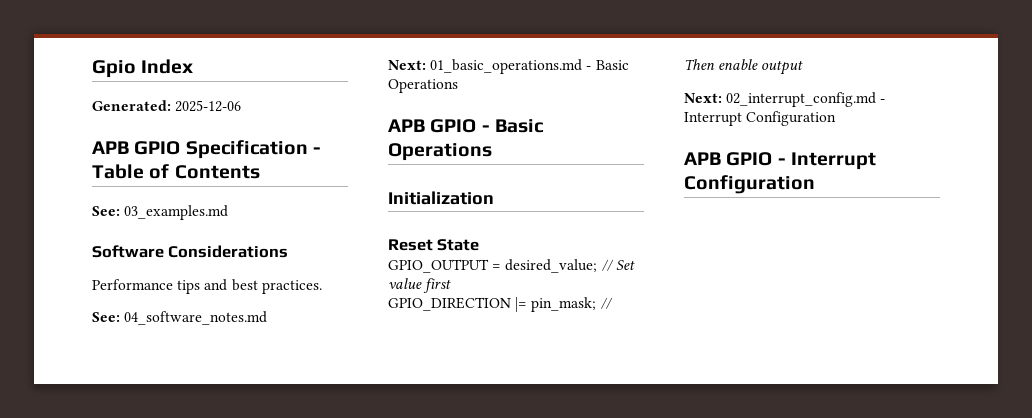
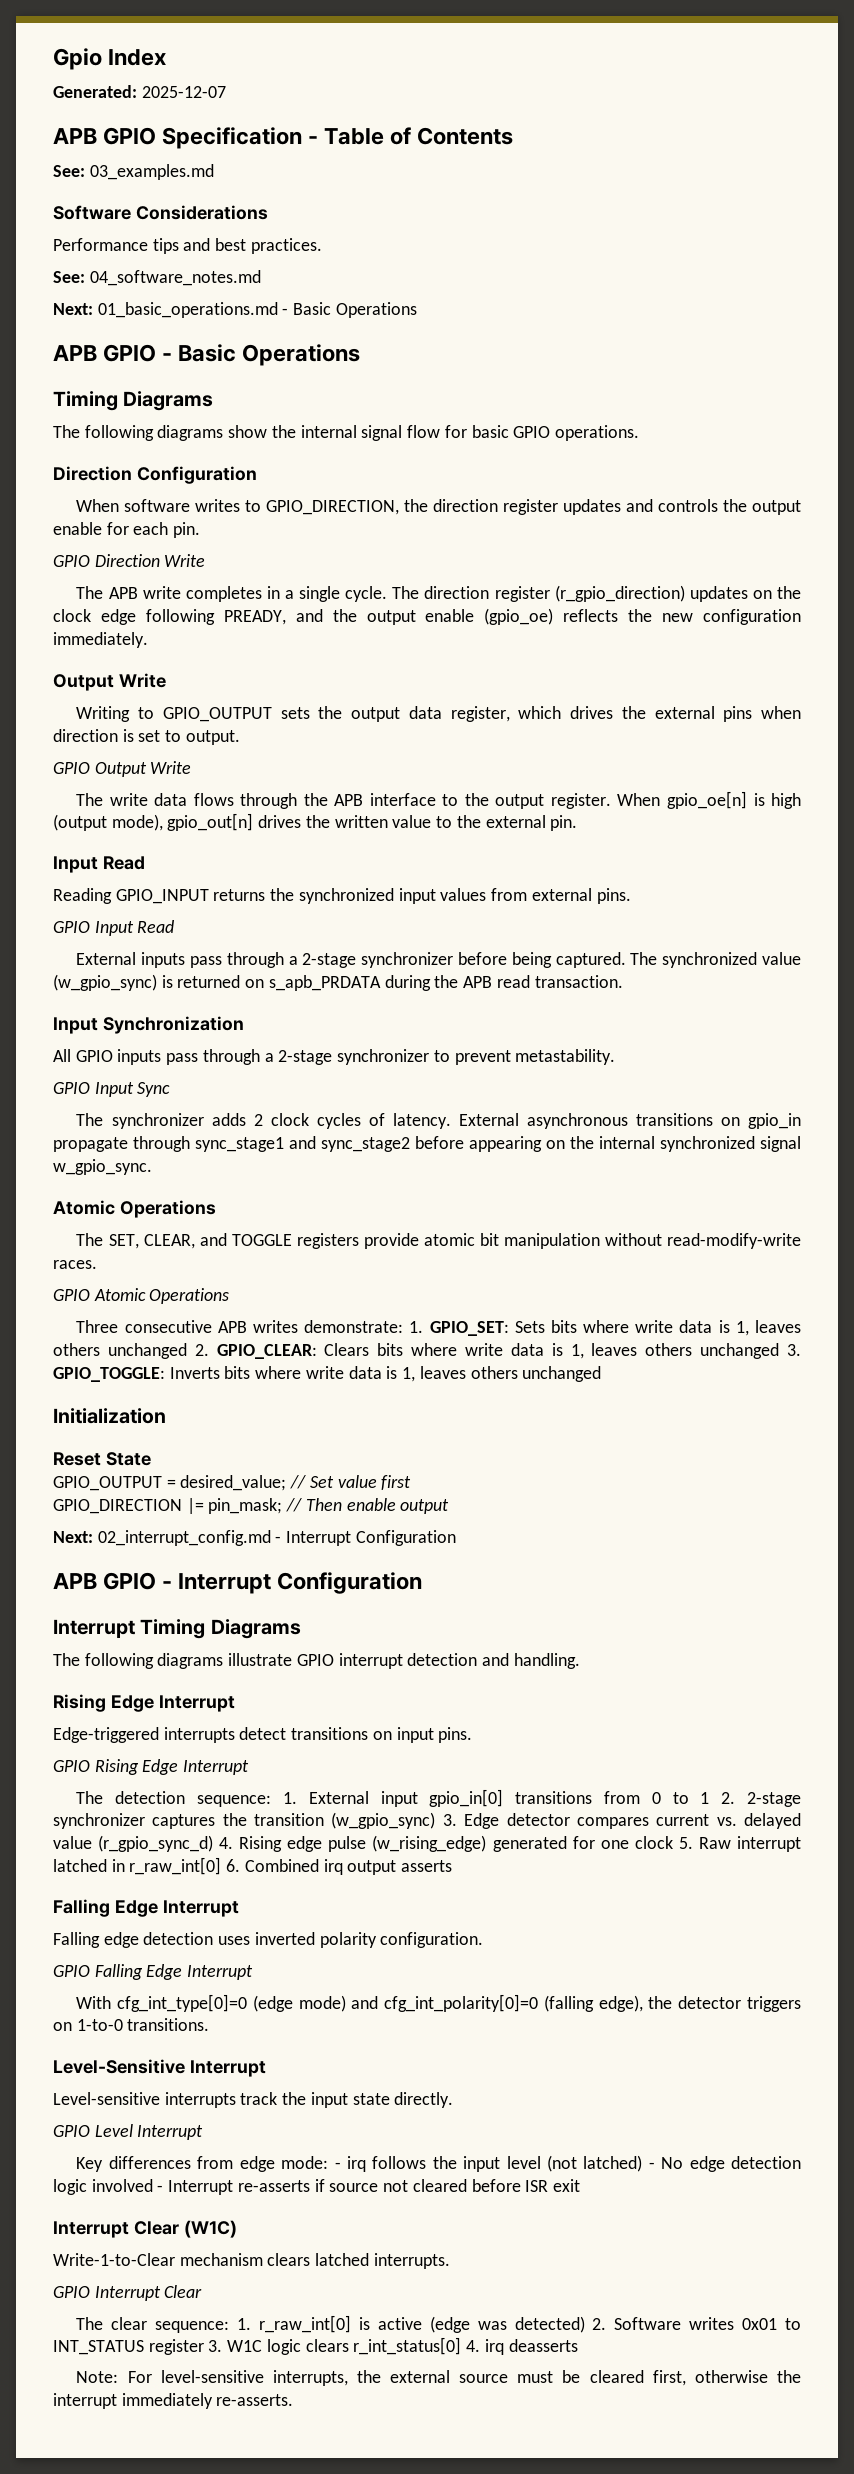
[175,100,242,112] 2025-12-06 -> [141,86,226,98] 2025-12-07
(492, 152) none -> [53,391,214,411] [53,425,639,441] [53,466,257,484] [76,499,801,515] [53,522,201,538] [53,554,206,567] [76,585,801,602] [53,608,801,625] [53,632,148,648] [53,673,166,691] [76,706,801,722] [53,729,240,745] [53,761,192,777] [76,791,801,809] [53,813,578,831] [53,856,145,873] [53,888,631,904] [53,920,175,936] [76,952,802,968] [53,974,623,991] [53,1016,244,1034] [53,1049,616,1065] [53,1082,171,1097] [76,1113,802,1129] [53,1136,801,1152] [53,1159,152,1175] [53,1200,216,1218] [76,1233,801,1249] [53,1260,97,1269] [53,1288,230,1304] [76,1320,801,1336] [53,1343,801,1359] [53,1366,602,1382] // Timing Diagrams // The following diagrams show the internal signal flow for basic GPIO operations. // Direction Configuration // When software writes to GPIO_DIRECTION, the direction register updates and controls the output enable for each pin. // GPIO Direction Write // The APB write completes in a single cycle. The direction register (r_gpio_direction) updates on the clock edge following PREADY, and the output enable (gpio_oe) reflects the new configuration immediately. // Output Write // Writing to GPIO_OUTPUT sets the output data register, which drives the external pins when direction is set to output. // GPIO Output Write // The write data flows through the APB interface to the output register. When gpio_oe[n] is high (output mode), gpio_out[n] drives the written value to the external pin. // Input Read // Reading GPIO_INPUT returns the synchronized input values from external pins. // GPIO Input Read // External inputs pass through a 2-stage synchronizer before being captured. The synchronized value (w_gpio_sync) is returned on s_apb_PRDATA during the APB read transaction. // Input Synchronization // All GPIO inputs pass through a 2-stage synchronizer to prevent metastability. // GPIO Input Sync // The synchronizer adds 2 clock cycles of latency. External asynchronous transitions on gpio_in propagate through sync_stage1 and sync_stage2 before appearing on the internal synchronized signal w_gpio_sync. // Atomic Operations // The SET, CLEAR, and TOGGLE registers provide atomic bit manipulation without read-modify-write races. // GPIO Atomic Operations // Three consecutive APB writes demonstrate: 1. GPIO_SET: Sets bits where write data is 1, leaves others unchanged 2. GPIO_CLEAR: Clears bits where write data is 1, leaves others unchanged 3. GPIO_TOGGLE: Inverts bits where write data is 1, leaves others unchanged
(815, 184) none -> [53,1619,301,1639] [53,1653,580,1669] [53,1694,235,1712] [53,1727,473,1743] [53,1759,250,1775] [76,1789,801,1807] [53,1812,802,1829] [53,1835,802,1852] [53,1857,453,1875] [53,1899,239,1917] [53,1932,484,1948] [53,1964,254,1980] [76,1994,802,2012] [53,2018,210,2031] [53,2059,266,2077] [53,2092,454,2108] [53,2124,204,2140] [76,2155,801,2172] [53,2179,580,2195] [53,2220,237,2238] [53,2253,450,2269] [53,2285,203,2301] [76,2315,802,2333] [53,2337,578,2355] [76,2370,802,2386] [53,2393,294,2409] // Interrupt Timing Diagrams // The following diagrams illustrate GPIO interrupt detection and handling. // Rising Edge Interrupt // Edge-triggered interrupts detect transitions on input pins. // GPIO Rising Edge Interrupt // The detection sequence: 1. External input gpio_in[0] transitions from 0 to 1 2. 2-stage synchronizer captures the transition (w_gpio_sync) 3. Edge detector compares current vs. delayed value (r_gpio_sync_d) 4. Rising edge pulse (w_rising_edge) generated for one clock 5. Raw interrupt latched in r_raw_int[0] 6. Combined irq output asserts // Falling Edge Interrupt // Falling edge detection uses inverted polarity configuration. // GPIO Falling Edge Interrupt // With cfg_int_type[0]=0 (edge mode) and cfg_int_polarity[0]=0 (falling edge), the detector triggers on 1-to-0 transitions. // Level-Sensitive Interrupt // Level-sensitive interrupts track the input state directly. // GPIO Level Interrupt // Key differences from edge mode: - irq follows the input level (not latched) - No edge detection logic involved - Interrupt re-asserts if source not cleared before ISR exit // Interrupt Clear (W1C) // Write-1-to-Clear mechanism clears latched interrupts. // GPIO Interrupt Clear // The clear sequence: 1. r_raw_int[0] is active (edge was detected) 2. Software writes 0x01 to INT_STATUS register 3. W1C logic clears r_int_status[0] 4. irq deasserts // Note: For level-sensitive interrupts, the external source must be cleared first, otherwise the interrupt immediately re-asserts.

